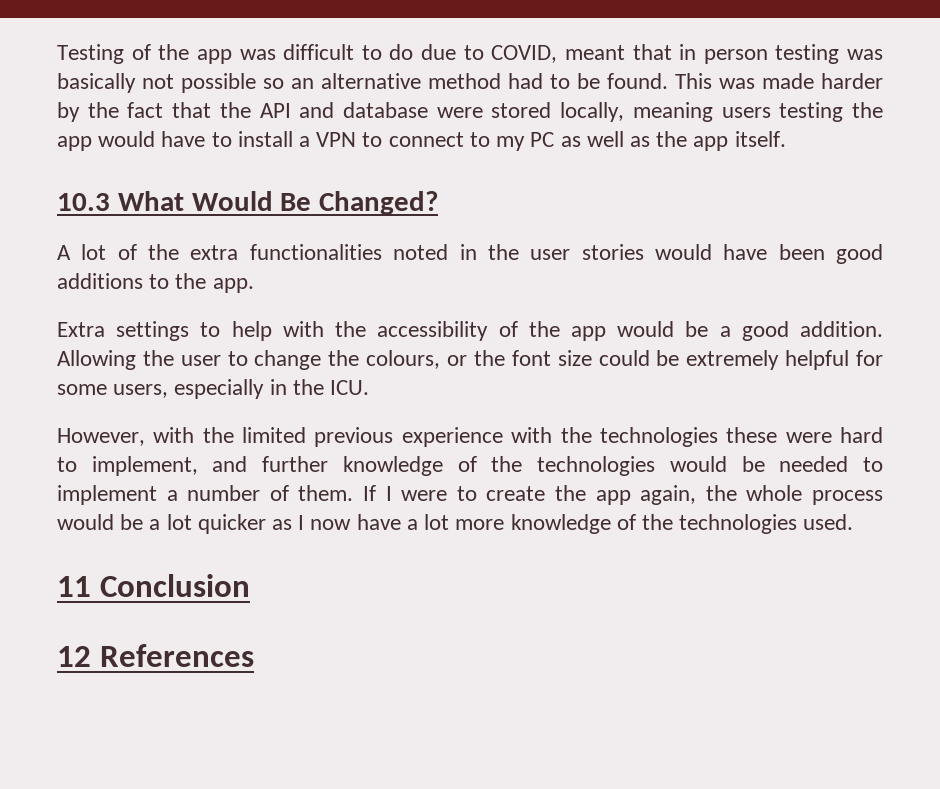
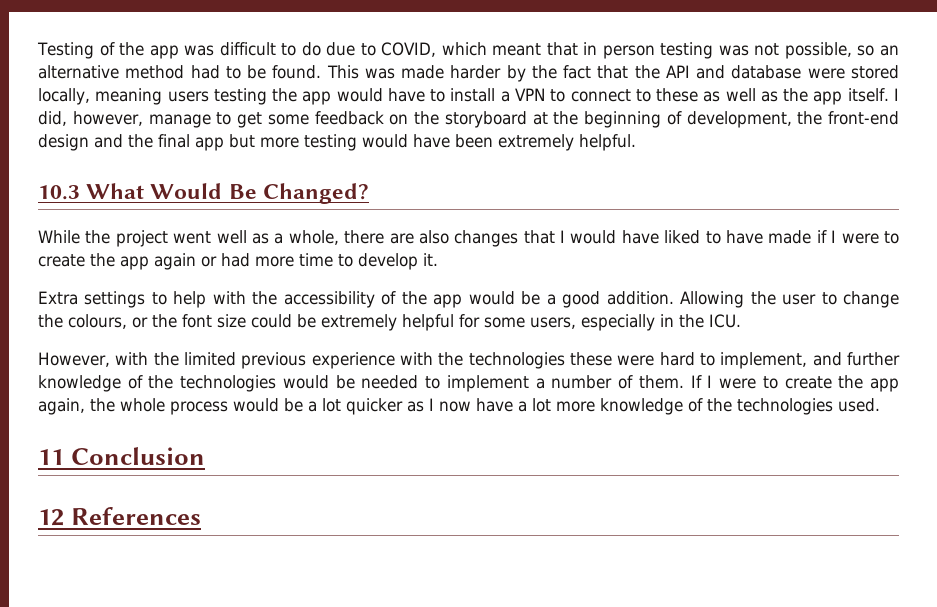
(558, 54) none -> [441,42,487,56] which
[57,73,256,93] basically not possible -> [754,42,852,59] not possible,
[496,132,555,151] my PC -> [656,88,699,102] these
(786, 139) none -> [894,88,899,101] [38,111,899,128] [38,134,636,151] I did, however, manage to get some feedback on the storyboard at the beginning of development, the front-end design and the final app but more testing would have been extremely helpful.
[57,244,883,264] [57,273,254,293] A lot of the extra functionalities noted in the user stories would have been good additions to the app. -> [38,230,900,247] [38,253,438,270] While the project went well as a whole, there are also changes that I would have liked to have made if I were to create the app again or had more time to develop it.

